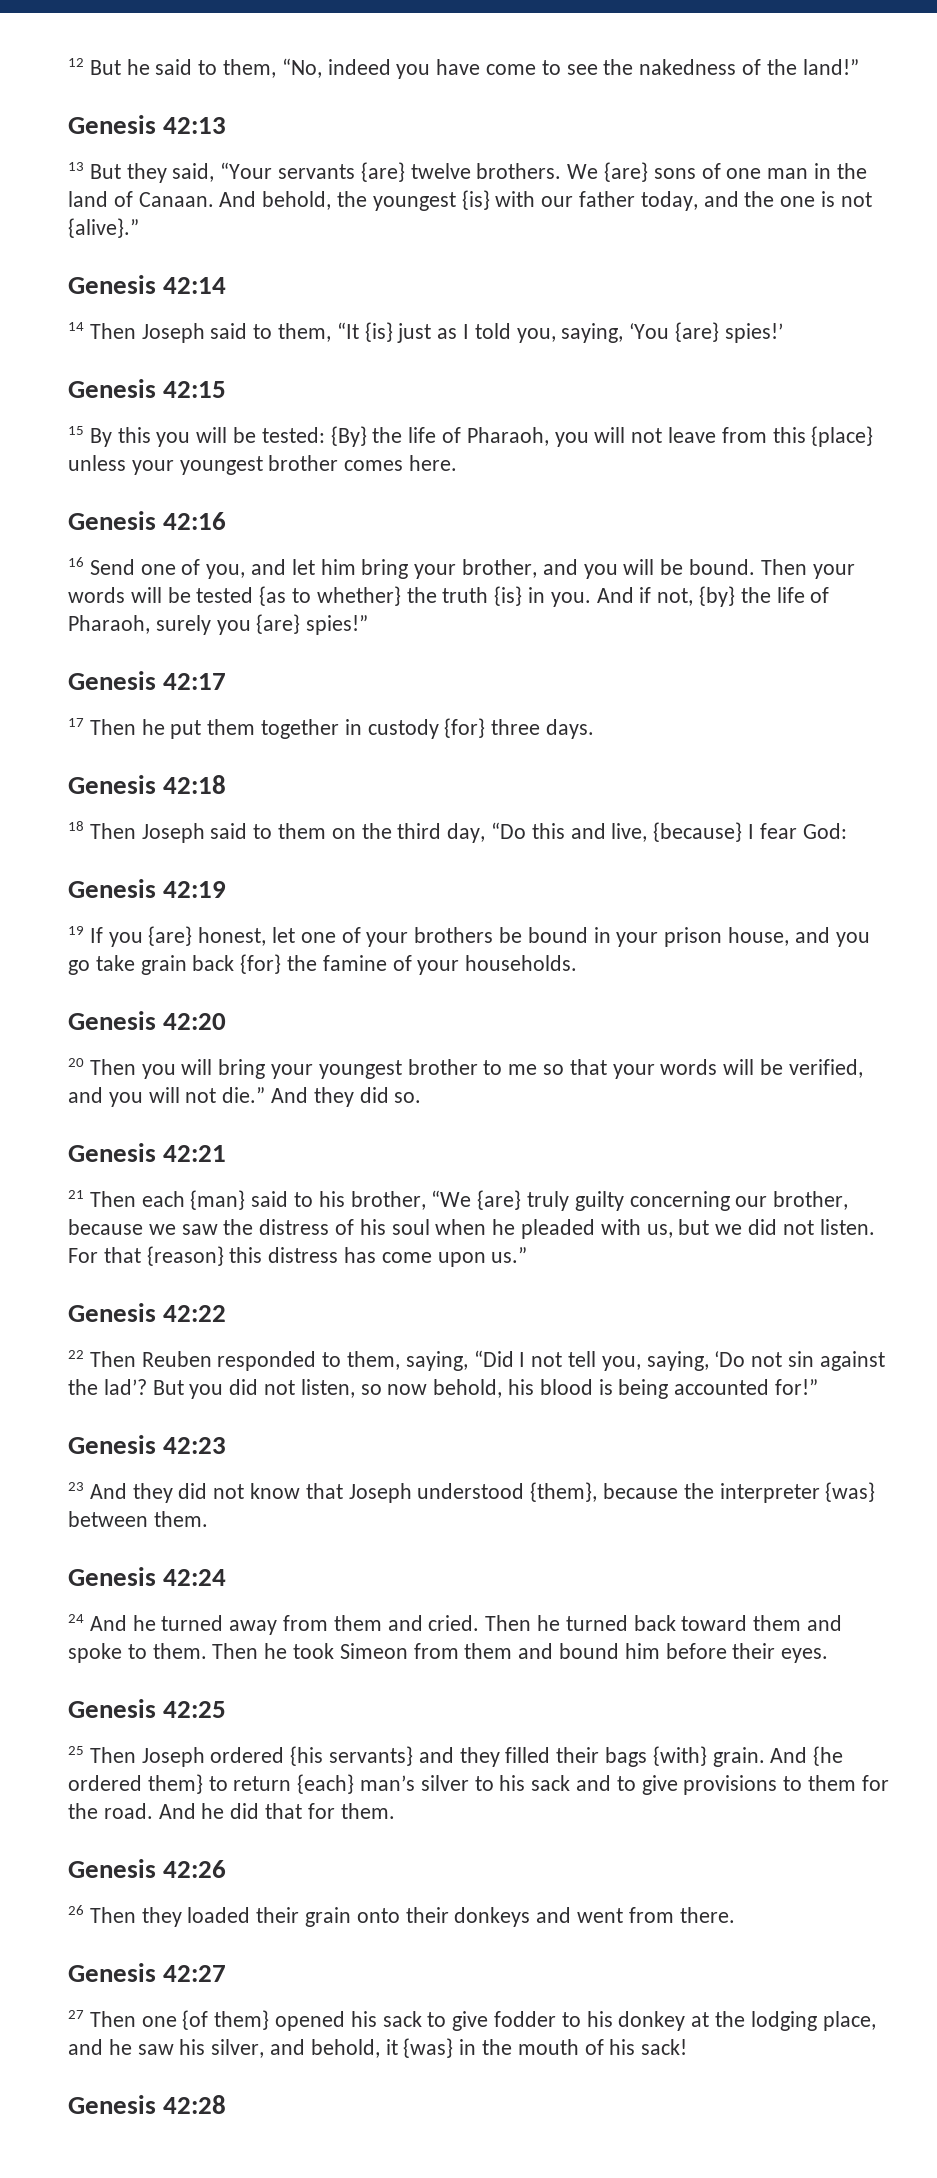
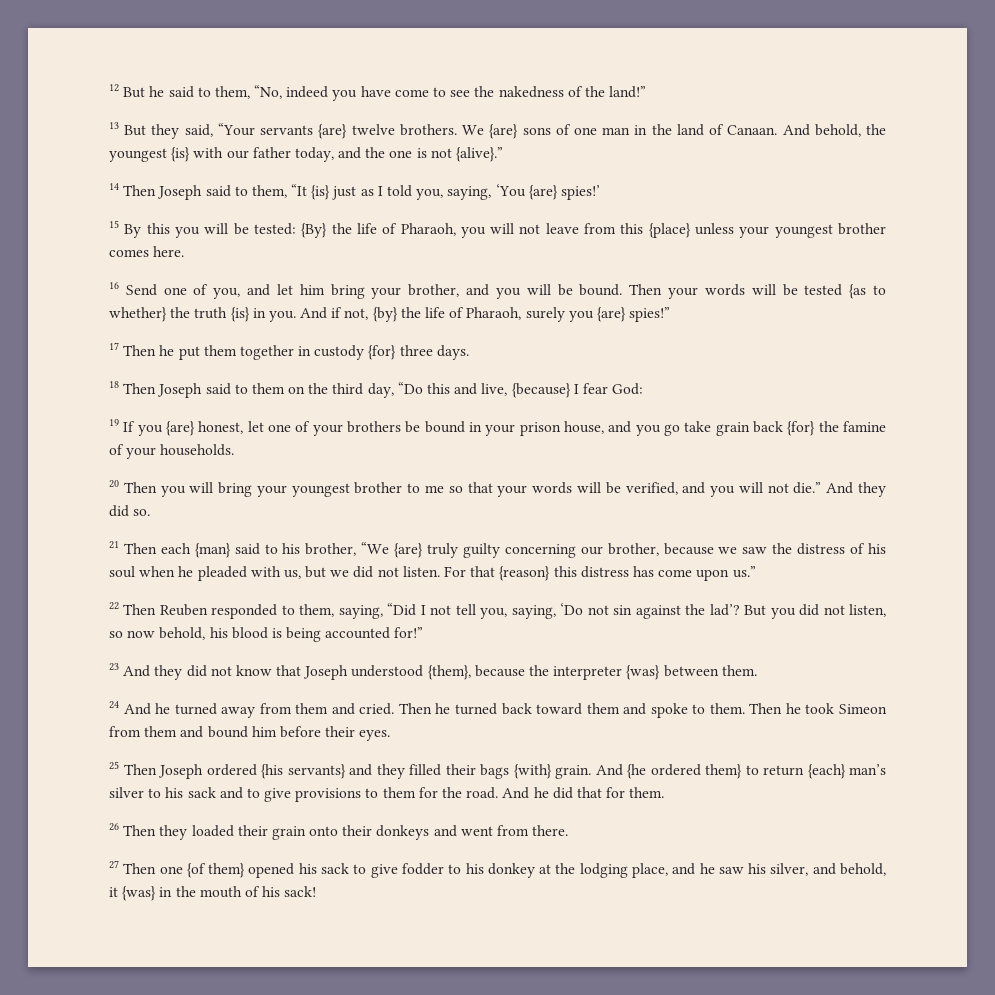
[68,115,227,134] // Genesis 42:13 -> (647, 92) none
[68,275,227,294] // Genesis 42:14 -> (504, 154) none
[68,379,227,398] // Genesis 42:15 -> (600, 192) none
[68,511,227,530] // Genesis 42:16 -> (185, 251) none
[68,671,227,690] // Genesis 42:17 -> (671, 314) none
[68,775,227,794] // Genesis 42:18 -> (469, 352) none
[68,879,227,898] // Genesis 42:19 -> (644, 389) none
[68,1011,227,1030] // Genesis 42:20 -> (235, 450) none
[68,1143,227,1162] // Genesis 42:21 -> (151, 512) none
[68,1303,227,1322] // Genesis 42:22 -> (756, 572) none
[68,1435,227,1454] // Genesis 42:23 -> (424, 632) none
[68,1567,227,1586] // Genesis 42:24 -> (757, 670) none
[68,1699,227,1718] // Genesis 42:25 -> (391, 735) none
[68,1859,227,1878] // Genesis 42:26 -> (665, 792) none
[68,1963,227,1982] // Genesis 42:27 -> (569, 830) none
[68,2095,227,2114] // Genesis 42:28 -> (317, 891) none

